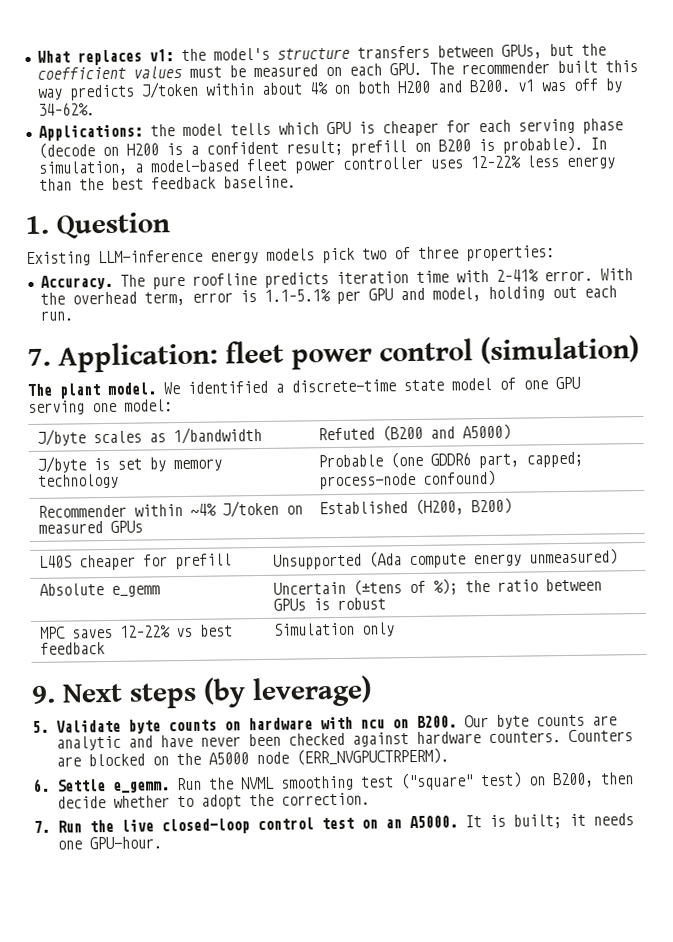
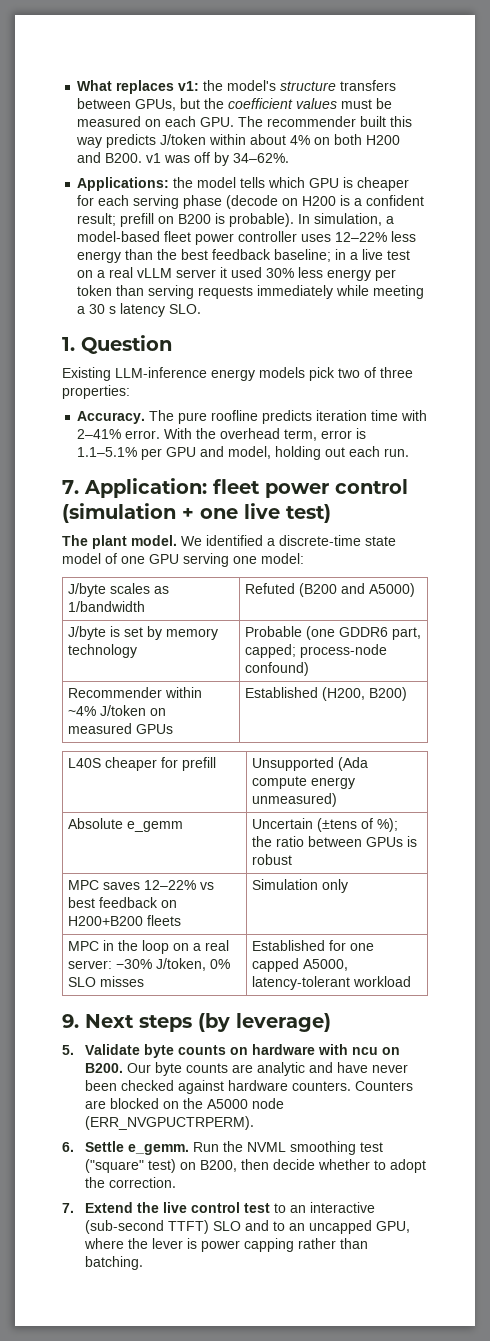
[222,175,296,189] baseline. -> [274,249,411,262] [77,267,397,281] [77,285,425,299] [77,303,202,317] baseline; in a live test on a real vLLM server it used 30% less energy per token than serving requests immediately while meeting a 30 s latency SLO.
[480,335,640,365] (simulation) -> [62,503,331,523] (simulation + one live test)
(105, 648) none -> [161,900,178,908] [68,915,182,926] on H200+B200 fleets
(395, 629) none -> [68,940,230,954] [68,958,231,971] [68,976,145,987] [252,940,375,951] [252,958,349,972] [252,976,412,990] // MPC in the loop on a real server: −30% J/token, 0% SLO misses | Established for one capped A5000, latency-tolerant workload
[56,820,82,833] Run -> [85,1202,134,1213] Extend
[160,818,250,835] closed-loop -> (188, 1207) none
[360,813,634,829] [56,836,162,850] on an A5000. It is built; it needs one GPU-hour. -> [274,1202,376,1213] [85,1220,411,1234] [84,1238,369,1252] [85,1256,144,1270] to an interactive (sub-second TTFT) SLO and to an uncapped GPU, where the lever is power capping rather than batching.

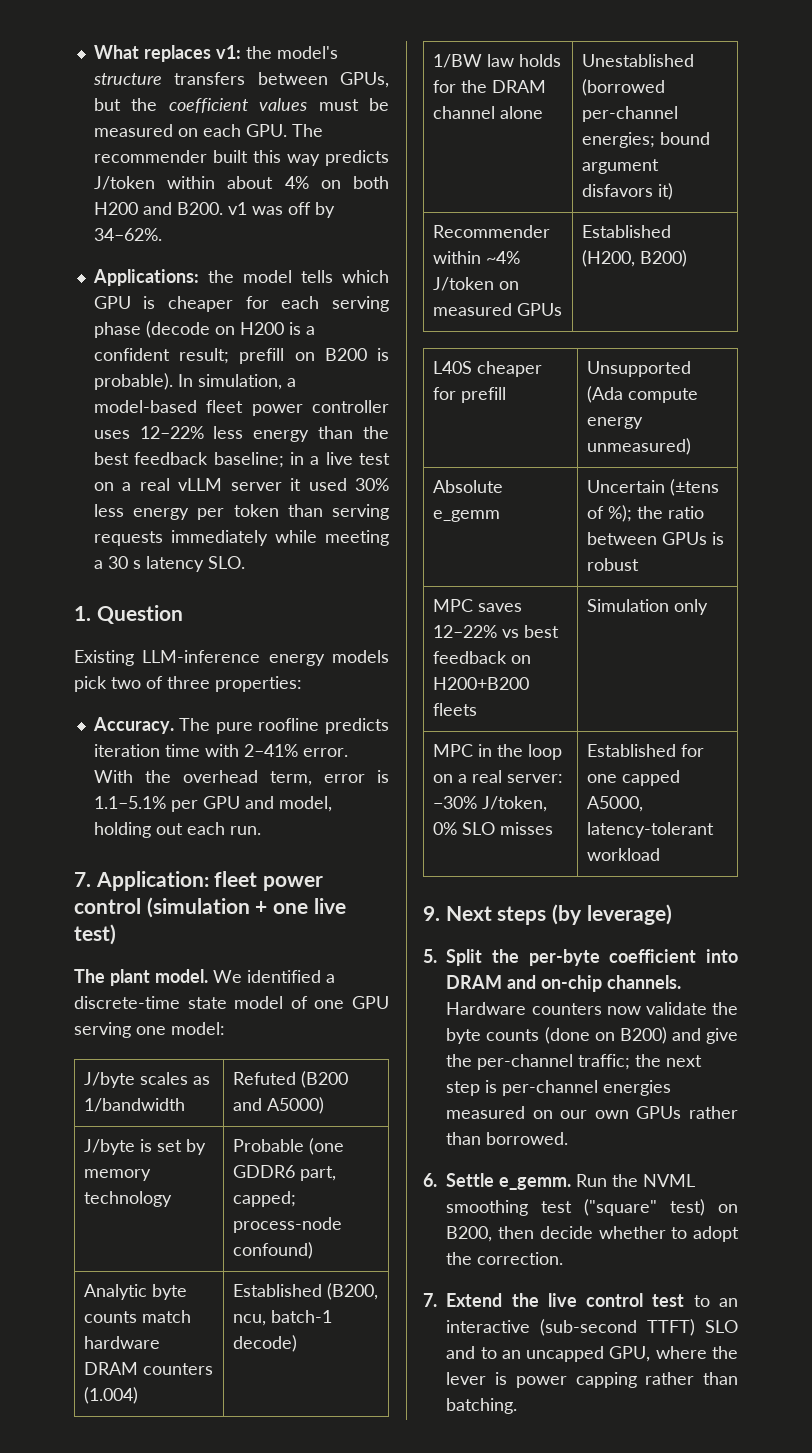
(310, 669) none -> [83,1284,187,1300] [83,1310,191,1323] [83,1336,160,1349] [83,1362,213,1375] [83,1387,138,1404] [232,1283,378,1300] [232,1310,332,1326] [232,1335,297,1352] [432,54,561,68] [432,80,546,93] [432,106,543,119] [581,54,694,67] [581,79,665,96] [581,106,678,122] [581,132,710,148] [581,159,659,174] [581,183,673,200] // Analytic byte counts match hardware DRAM counters (1.004) | Established (B200, ncu, batch-1 decode) // 1/BW law holds for the DRAM channel alone | Unestablished (borrowed per-channel energies; bound argument disfavors it)
[85,1044,401,1058] [85,1062,409,1076] [85,1080,414,1094] [85,1098,285,1109] [85,1116,255,1130] Validate byte counts on hardware with ncu on B200. Our byte counts are analytic and have never been checked against hardware counters. Counters are blocked on the A5000 node (ERR_NVGPUCTRPERM). -> [446,949,738,966] [446,975,682,992] [446,1002,738,1015] [446,1027,738,1044] [446,1054,703,1070] [446,1080,672,1096] [446,1106,738,1119] [446,1132,569,1145] Split the per-byte coefficient into DRAM and on-chip channels. Hardware counters now validate the byte counts (done on B200) and give the per-channel traffic; the next step is per-channel energies measured on our own GPUs rather than borrowed.

